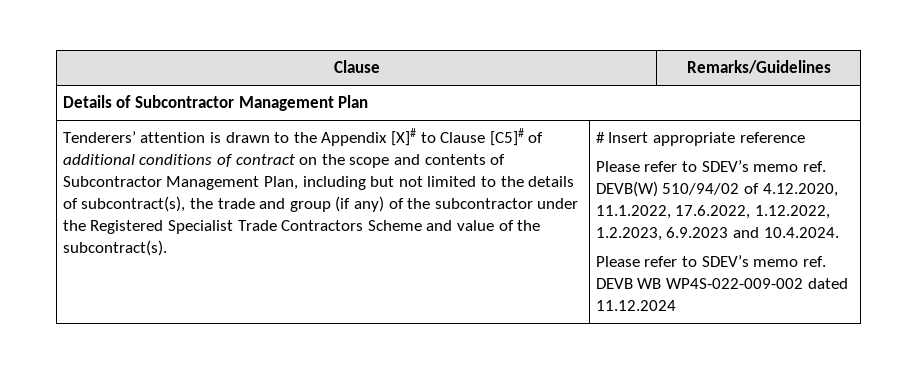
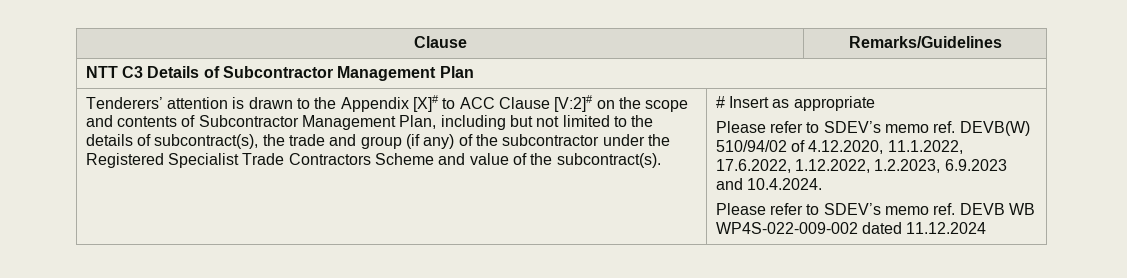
(831, 67) none -> [85,66,144,78] NTT C3
[440,128,544,146] [62,154,295,167] Clause [C5]# of additional conditions of contract -> [459,95,594,112] ACC Clause [V:2]#
(649, 137) none -> [772,99,790,108] as
[739,132,805,143] reference -> (875, 103) none

